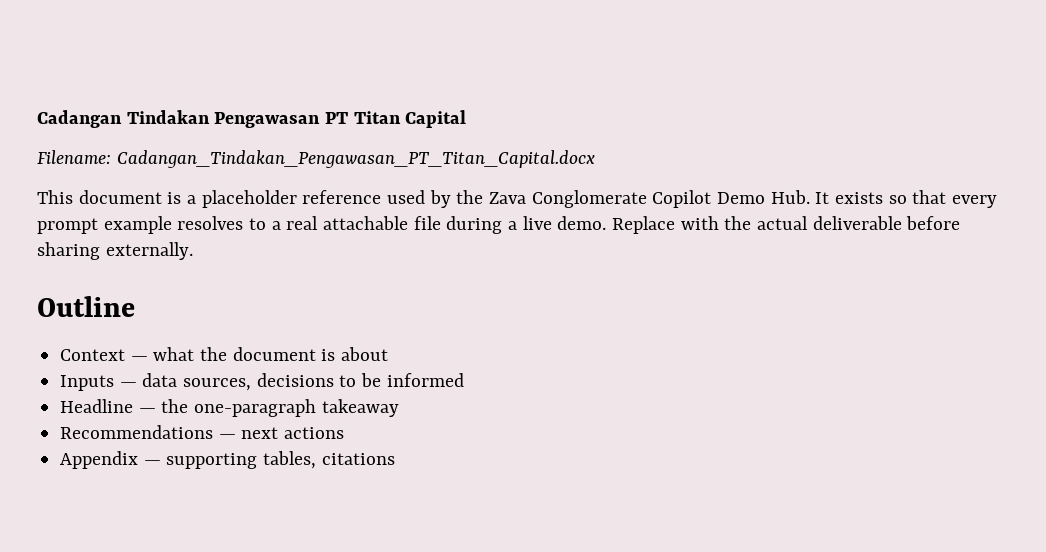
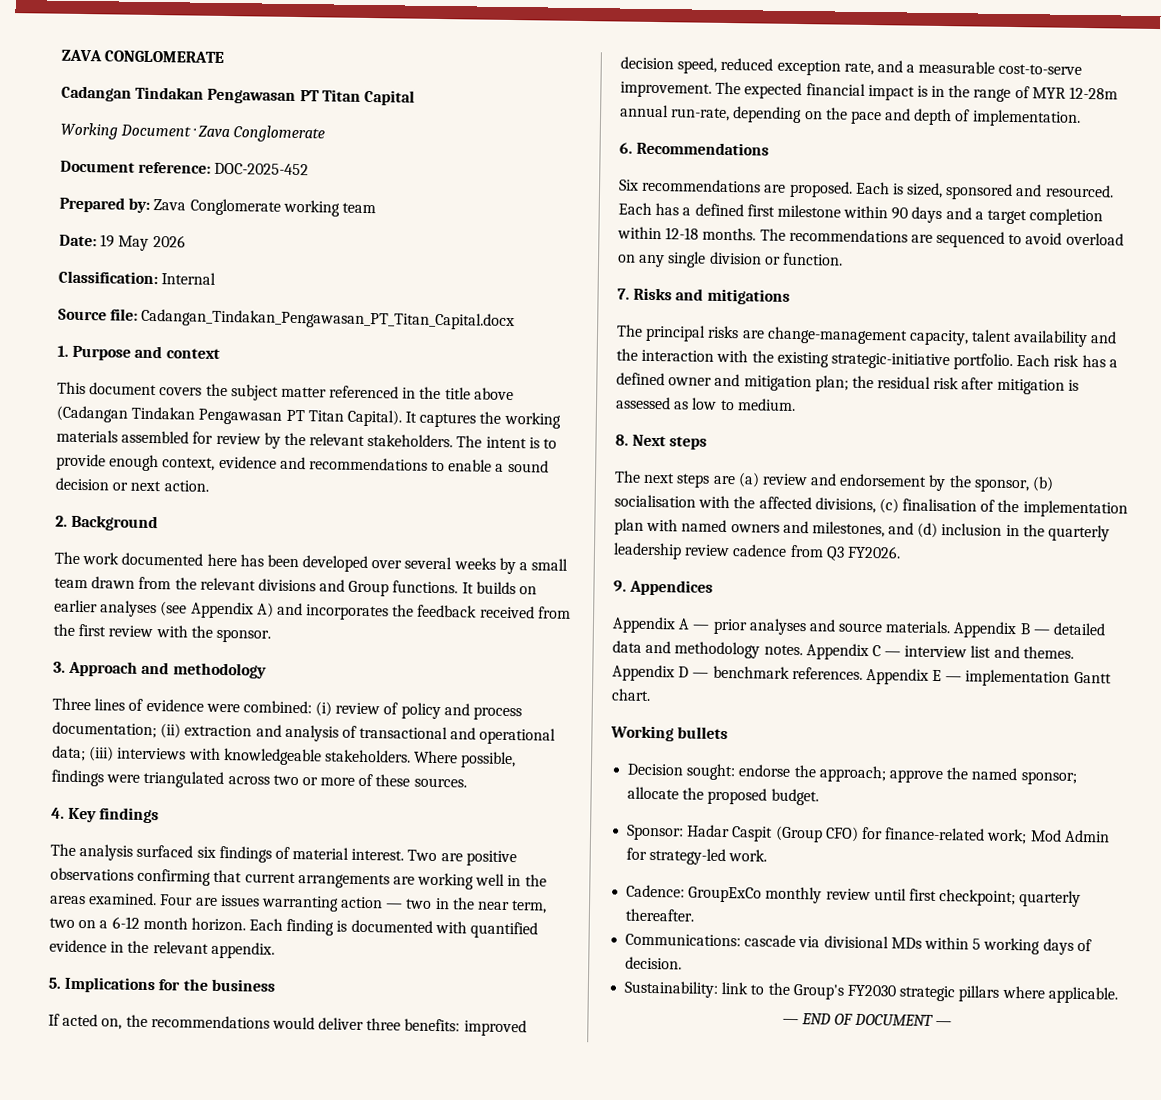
(37, 119) none -> [61,49,225,63] ZAVA CONGLOMERATE //
[37,150,595,168] [37,190,998,208] [37,216,961,234] [37,242,193,260] [37,296,135,317] [60,347,389,361] [60,373,464,391] [60,399,399,417] [60,425,345,439] [60,451,395,469] Filename: Cadangan_Tindakan_Pengawasan_PT_Titan_Capital.docx // This document is a placeholder reference used by the Zava Conglomerate Copilot Demo Hub. It exists so that every prompt example resolves to a real attachable file during a live demo. Replace with the actual deliverable before sharing externally. // Outline // Context — what the document is about // Inputs — data sources, decisions to be informed // Headline — the one-paragraph takeaway // Recommendations — next actions // Appendix — supporting tables, citations -> [60,122,325,143] [60,160,310,176] [59,196,376,217] [59,234,186,251] [58,270,217,285] [58,308,516,331] [57,345,220,361] [57,381,514,401] [56,405,561,429] [56,429,558,449] [56,453,549,473] [55,477,209,492] [55,514,159,532] [54,551,569,575] [54,576,538,597] [54,599,571,621] [53,623,271,643] [53,660,267,679] [52,697,523,721] [52,721,557,745] [52,745,517,769] [51,769,467,789] [51,807,160,824] [50,843,517,867] [50,867,547,890] [50,892,548,914] [49,916,539,939] [49,939,275,959] [48,976,275,994] [48,1013,527,1037] [620,56,1083,76] [620,81,1119,102] [620,104,1081,127] [619,141,770,156] [619,178,1114,201] [618,202,1104,226] [617,226,1124,248] [618,251,843,268] [617,287,790,305] [616,324,1118,348] [616,348,1118,371] [616,372,1079,395] [615,396,796,411] [615,434,708,450] [614,470,1055,493] [614,494,1128,518] [614,518,1111,542] [613,542,901,561] [613,579,714,596] [612,616,1107,639] [612,640,1074,661] [612,664,1112,687] [611,688,651,701] [610,725,729,742] [627,763,1077,785] [627,786,819,806] [626,824,1110,845] [626,847,768,866] [626,884,1082,908] [625,908,695,922] [625,933,1092,955] [625,956,683,970] [624,980,1118,1004] [781,1013,953,1027] Working Document · Zava Conglomerate // Document reference: DOC-2025-452 // Prepared by: Zava Conglomerate working team // Date: 19 May 2026 // Classification: Internal // Source file: Cadangan_Tindakan_Pengawasan_PT_Titan_Capital.docx // 1. Purpose and context // This document covers the subject matter referenced in the title above (Cadangan Tindakan Pengawasan PT Titan Capital). It captures the working materials assembled for review by the relevant stakeholders. The intent is to provide enough context, evidence and recommendations to enable a sound decision or next action. // 2. Background // The work documented here has been developed over several weeks by a small team drawn from the relevant divisions and Group functions. It builds on earlier analyses (see Appendix A) and incorporates the feedback received from the first review with the sponsor. // 3. Approach and methodology // Three lines of evidence were combined: (i) review of policy and process documentation; (ii) extraction and analysis of transactional and operational data; (iii) interviews with knowledgeable stakeholders. Where possible, findings were triangulated across two or more of these sources. // 4. Key findings // The analysis surfaced six findings of material interest. Two are positive observations confirming that current arrangements are working well in the areas examined. Four are issues warranting action — two in the near term, two on a 6-12 month horizon. Each finding is documented with quantified evidence in the relevant appendix. // 5. Implications for the business // If acted on, the recommendations would deliver three benefits: improved decision speed, reduced exception rate, and a measurable cost-to-serve improvement. The expected financial impact is in the range of MYR 12-28m annual run-rate, depending on the pace and depth of implementation. // 6. Recommendations // Six recommendations are proposed. Each is sized, sponsored and resourced. Each has a defined first milestone within 90 days and a target completion within 12-18 months. The recommendations are sequenced to avoid overload on any single division or function. // 7. Risks and mitigations // The principal risks are change-management capacity, talent availability and the interaction with the existing strategic-initiative portfolio. Each risk has a defined owner and mitigation plan; the residual risk after mitigation is assessed as low to medium. // 8. Next steps // The next steps are (a) review and endorsement by the sponsor, (b) socialisation with the affected divisions, (c) finalisation of the implementation plan with named owners and milestones, and (d) inclusion in the quarterly leadership review cadence from Q3 FY2026. // 9. Appendices // Appendix A — prior analyses and source materials. Appendix B — detailed data and methodology notes. Appendix C — interview list and themes. Appendix D — benchmark references. Appendix E — implementation Gantt chart. // Working bullets // Decision sought: endorse the approach; approve the named sponsor; allocate the proposed budget. // Sponsor: Hadar Caspit (Group CFO) for finance-related work; Mod Admin for strategy-led work. // Cadence: GroupExCo monthly review until first checkpoint; quarterly thereafter. // Communications: cascade via divisional MDs within 5 working days of decision. // Sustainability: link to the Group's FY2030 strategic pillars where applicable. // — END OF DOCUMENT —

